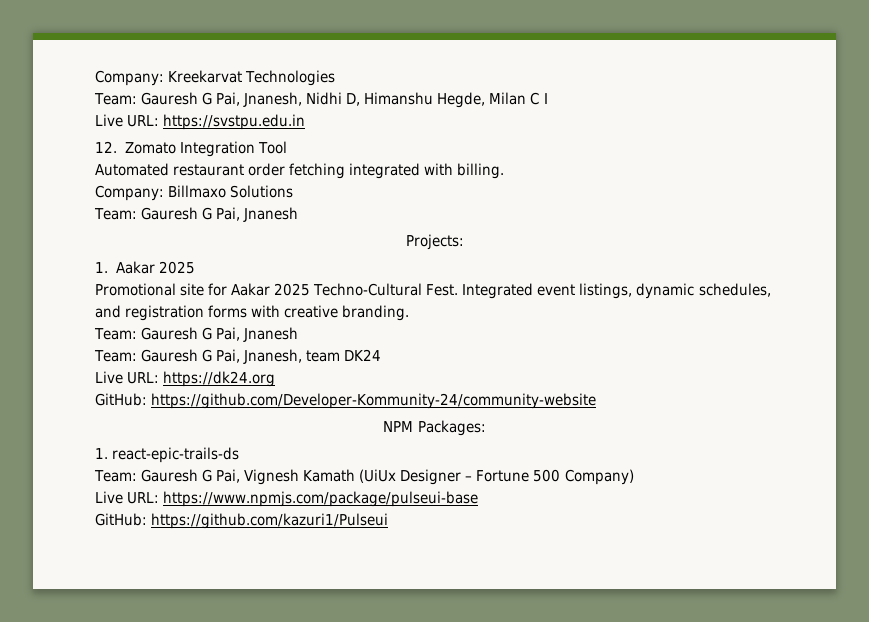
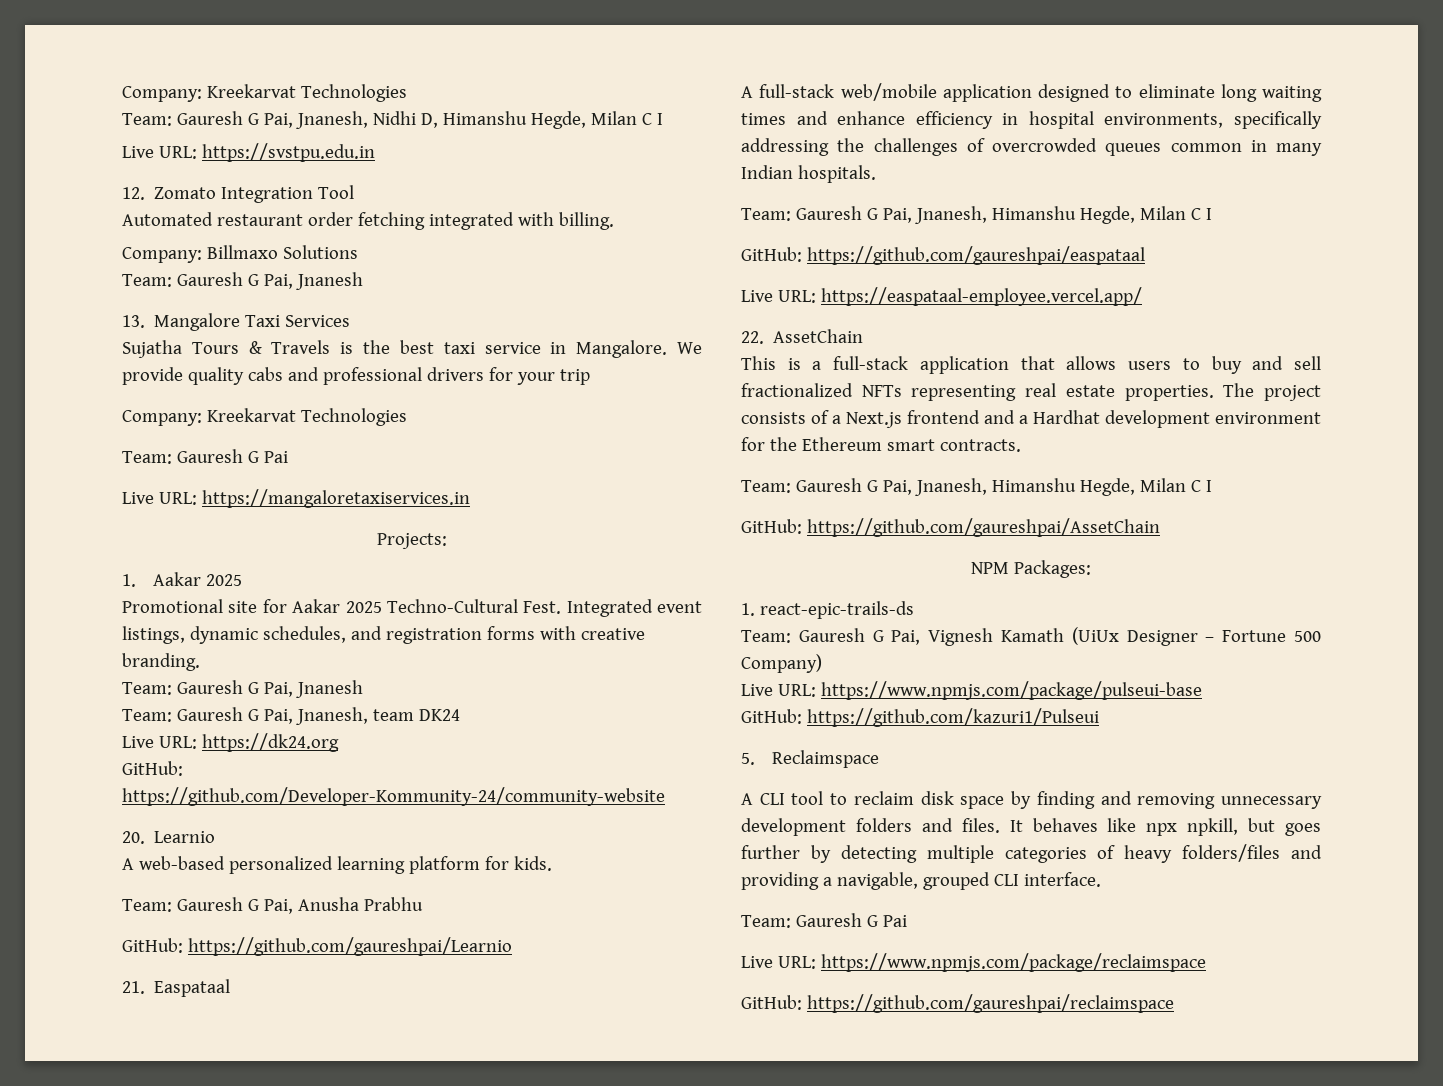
(299, 214) none -> [122,313,351,331] [122,340,702,358] [122,367,590,385] [122,408,407,426] [122,449,288,464] [122,489,470,508] // 13. Mangalore Taxi Services // Sujatha Tours & Travels is the best taxi service in Mangalore. We provide quality cabs and professional drivers for your trip // Company: Kreekarvat Technologies // Team: Gauresh G Pai // Live URL: https://mangaloretaxiservices.in
(597, 401) none -> [122,831,216,844] [122,856,552,874] [122,897,423,914] [122,937,512,956] [122,979,231,997] [741,83,1322,102] [741,111,1322,129] [741,138,1322,156] [741,165,876,183] [741,206,1212,224] [741,246,1145,265] [741,287,1142,306] [741,329,864,344] [741,356,1321,374] [741,383,1321,401] [741,410,1321,428] [741,437,1021,452] [741,478,1212,496] [741,518,1160,537] // 20. Learnio // A web-based personalized learning platform for kids. // Team: Gauresh G Pai, Anusha Prabhu // GitHub: https://github.com/gaureshpai/Learnio // 21. Easpataal // A full-stack web/mobile application designed to eliminate long waiting times and enhance efficiency in hospital environments, specifically addressing the challenges of overcrowded queues common in many Indian hospitals. // Team: Gauresh G Pai, Jnanesh, Himanshu Hegde, Milan C I // GitHub: https://github.com/gaureshpai/easpataal // Live URL: https://easpataal-employee.vercel.app/ // 22. AssetChain // This is a full-stack application that allows users to buy and sell fractionalized NFTs representing real estate properties. The project consists of a Next.js frontend and a Hardhat development environment for the Ethereum smart contracts. // Team: Gauresh G Pai, Jnanesh, Himanshu Hegde, Milan C I // GitHub: https://github.com/gaureshpai/AssetChain
(389, 521) none -> [741,750,880,768] [741,791,1322,809] [741,818,1321,836] [741,844,1322,863] [741,872,1101,890] [741,913,907,928] [741,953,1206,972] [741,994,1174,1013] // 5. Reclaimspace // A CLI tool to reclaim disk space by finding and removing unnecessary development folders and files. It behaves like npx npkill, but goes further by detecting multiple categories of heavy folders/files and providing a navigable, grouped CLI interface. // Team: Gauresh G Pai // Live URL: https://www.npmjs.com/package/reclaimspace // GitHub: https://github.com/gaureshpai/reclaimspace

